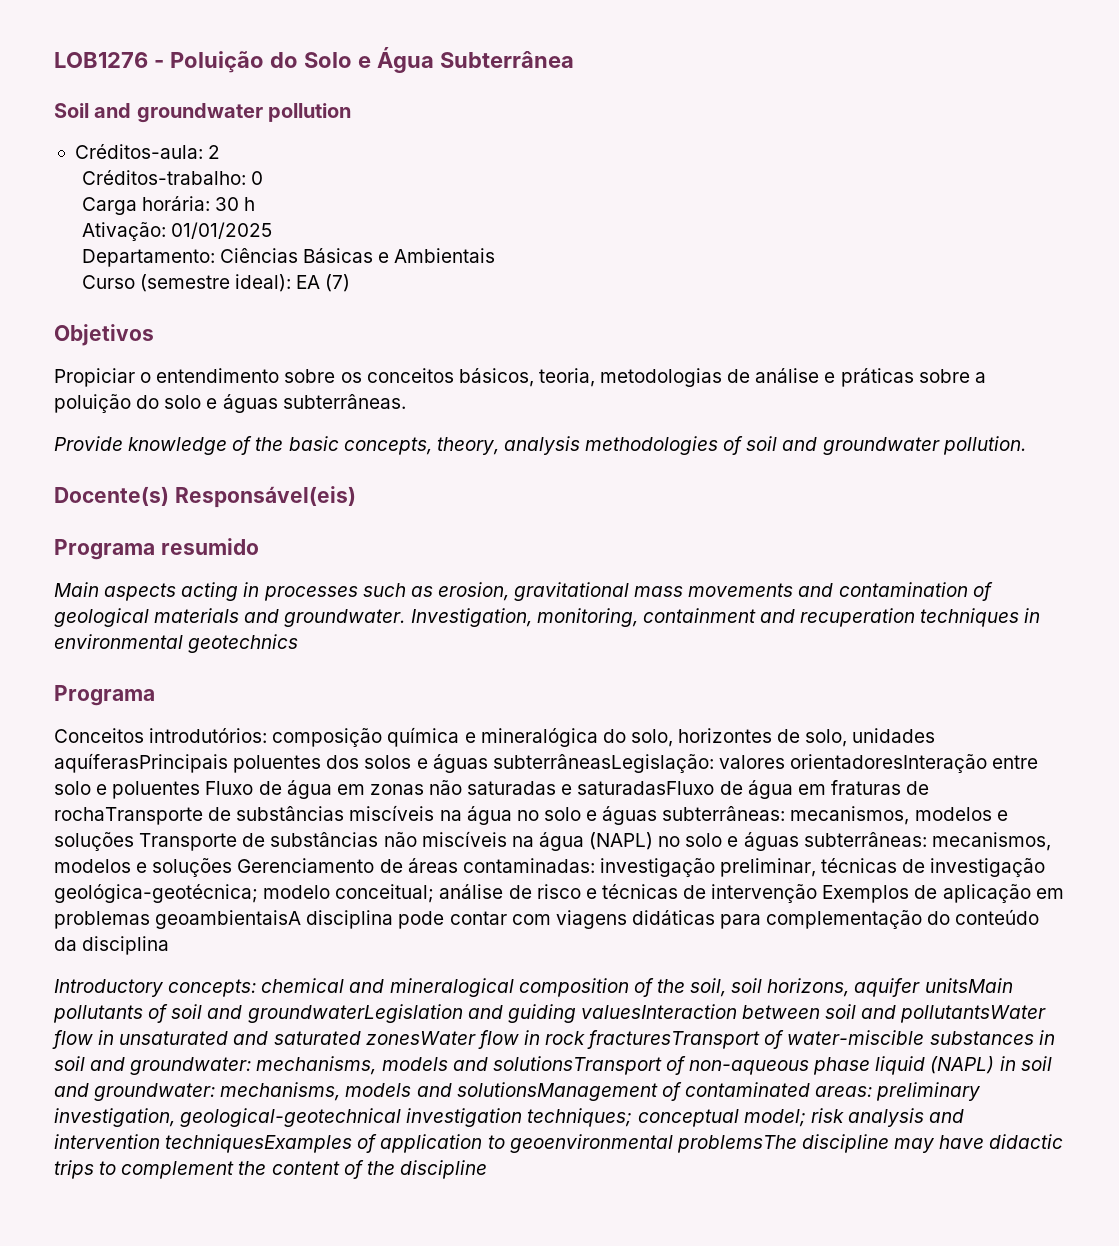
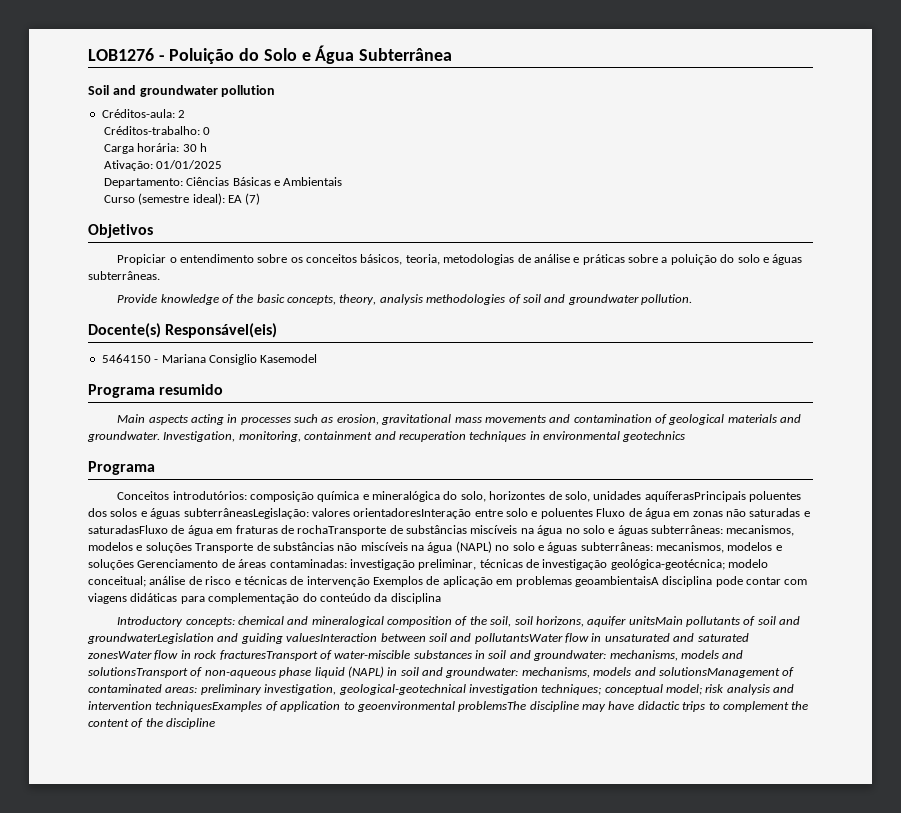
(356, 497) none -> [101,354,318,365] // 5464150 - Mariana Consiglio Kasemodel

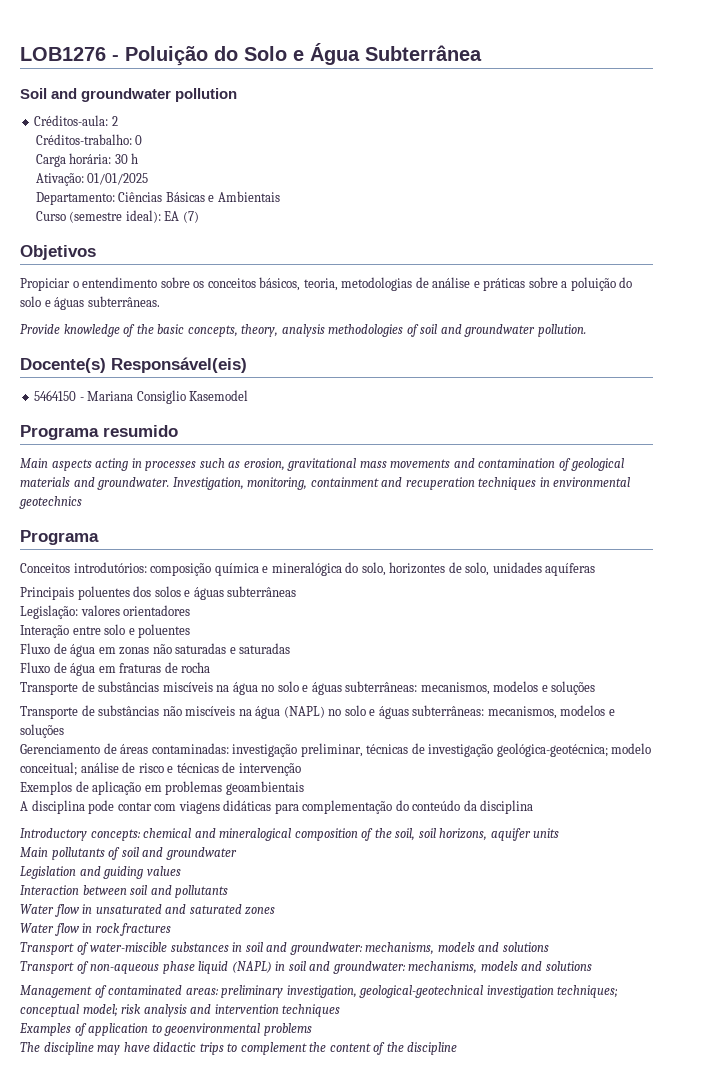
[644,491,746,502] aquíferasPrincipais -> [545,563,596,576] [20,587,74,600] aquíferas // Principais
[183,508,472,519] subterrâneasLegislação: valores orientadoresInteração -> [227,586,297,597] [20,605,191,619] [20,625,69,638] subterrâneas // Legislação: valores orientadores // Interação
(593, 513) none -> (191, 631) //
[88,525,168,534] saturadasFluxo -> [239,643,291,654] [20,662,50,673] saturadas // Fluxo
[297,525,387,536] rochaTransporte -> [181,662,211,673] [20,682,78,695] rocha // Transporte
(192, 547) none -> (596, 688) //
(134, 564) none -> (64, 731) //
(370, 581) none -> (301, 769) //
[574,576,659,587] geoambientaisA -> [225,781,304,795] [20,801,28,811] geoambientais // A
[628,616,683,625] unitsMain -> [533,828,560,838] [20,847,48,857] units // Main
[87,633,378,644] groundwaterLegislation and guiding valuesInteraction -> [165,847,237,860] [20,866,181,879] [20,885,79,895] groundwater // Legislation and guiding values // Interaction
[474,633,563,644] pollutantsWater -> [175,885,229,898] [20,904,54,914] pollutants // Water
[88,651,152,659] zonesWater -> [245,907,276,915] [20,923,54,933] zones // Water
[219,650,318,661] fracturesTransport -> [120,923,172,936] [20,942,74,955] fractures // Transport
[88,667,188,678] solutionsTransport -> [502,942,549,952] [20,961,74,974] solutions // Transport
[658,667,780,678] solutionsManagement -> [545,961,592,971] [20,985,92,998] solutions // Management
[155,701,263,712] techniquesExamples -> [282,1004,341,1017] [19,1023,71,1036] techniques // Examples
[458,701,527,712] problemsThe -> [263,1023,312,1036] [20,1042,40,1052] problems // The

